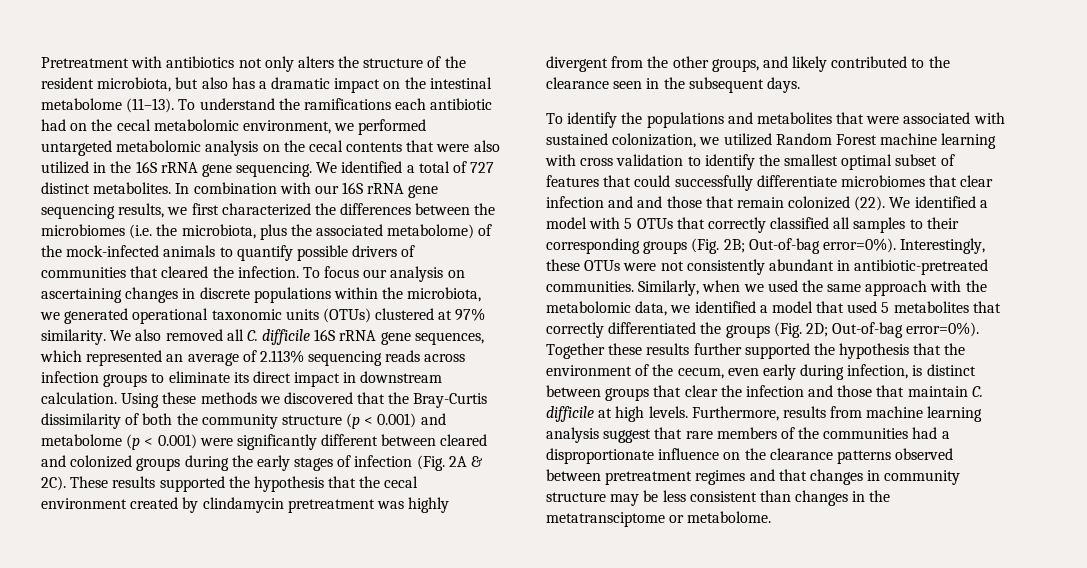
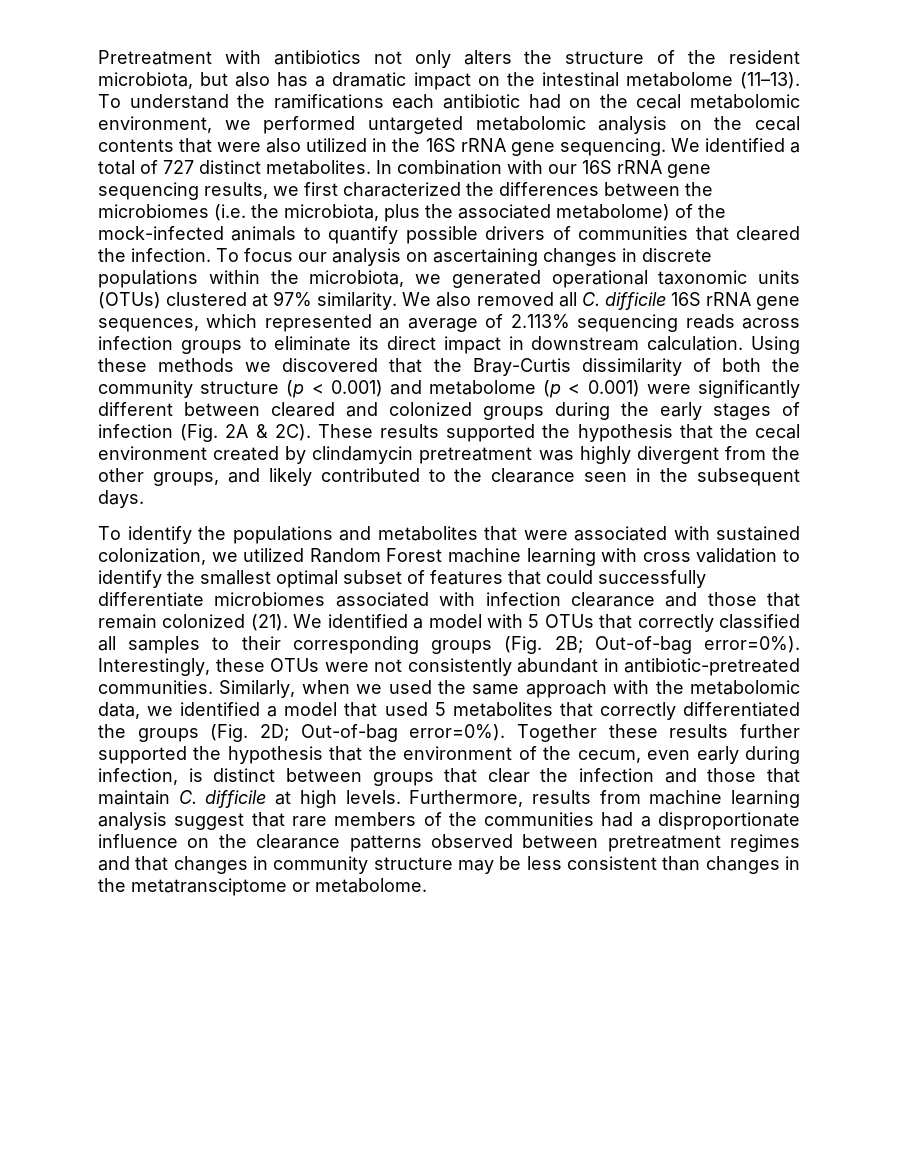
[929,175,994,187] [546,196,634,208] that clear infection and -> [335,592,655,607] associated with infection clearance
[854,196,886,211] (22). -> [250,614,288,631] (21).

